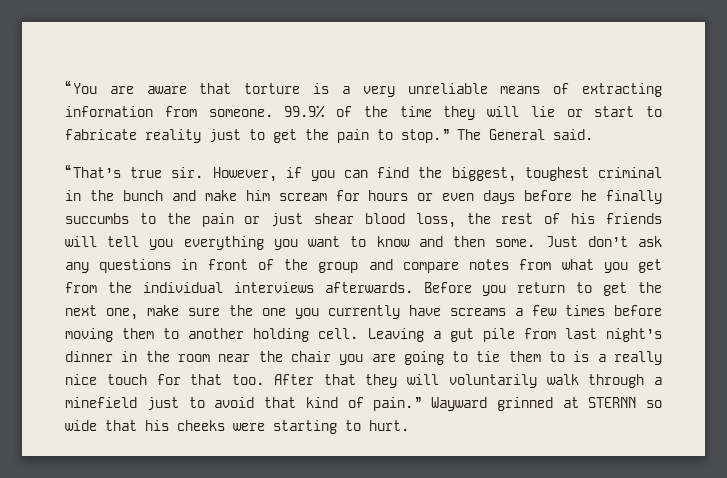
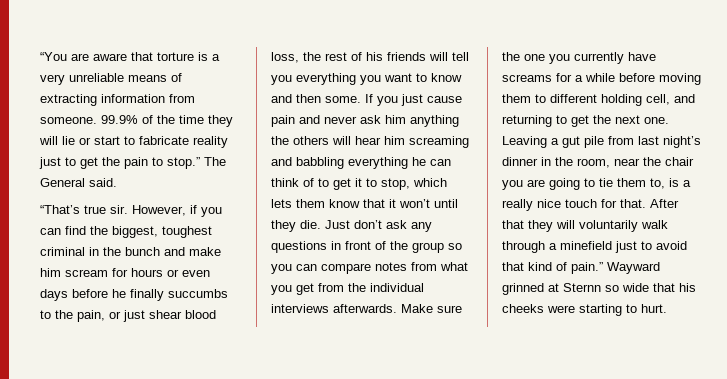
[201,213,234,227] pain -> [77,310,105,322] pain,
(536, 243) none -> [365,94,462,106] [271,115,459,127] [271,136,469,148] [271,157,451,169] [271,178,447,190] [271,199,458,208] [271,220,321,232] If you just cause pain and never ask him anything the others will hear him screaming and babbling everything he can think of to get it to stop, which lets them know that it won’t until they die.
[368,259,393,270] and -> [448,243,462,250] [271,264,317,274] so you can
[423,282,662,296] [65,305,179,320] Before you return to get the next one, make -> [401,304,433,313] Make
[515,305,605,316] a few times -> [556,73,615,82] for a while
[188,328,359,342] another holding cell. -> [550,94,695,106] [502,115,669,127] different holding cell, and returning to get the next one.
[177,354,210,362] room -> [577,158,610,168] room,
[549,351,566,362] to -> [650,178,665,189] to,
[190,374,264,385] that too. -> [620,199,646,208] that.
[588,397,637,408] STERNN -> [563,283,601,292] Sternn

